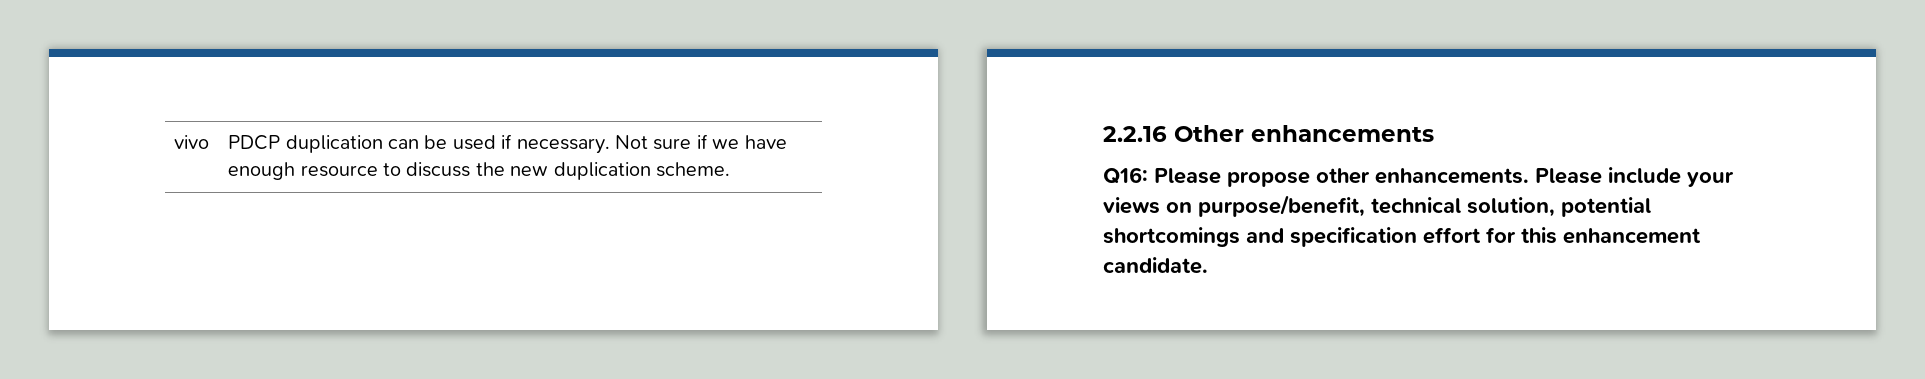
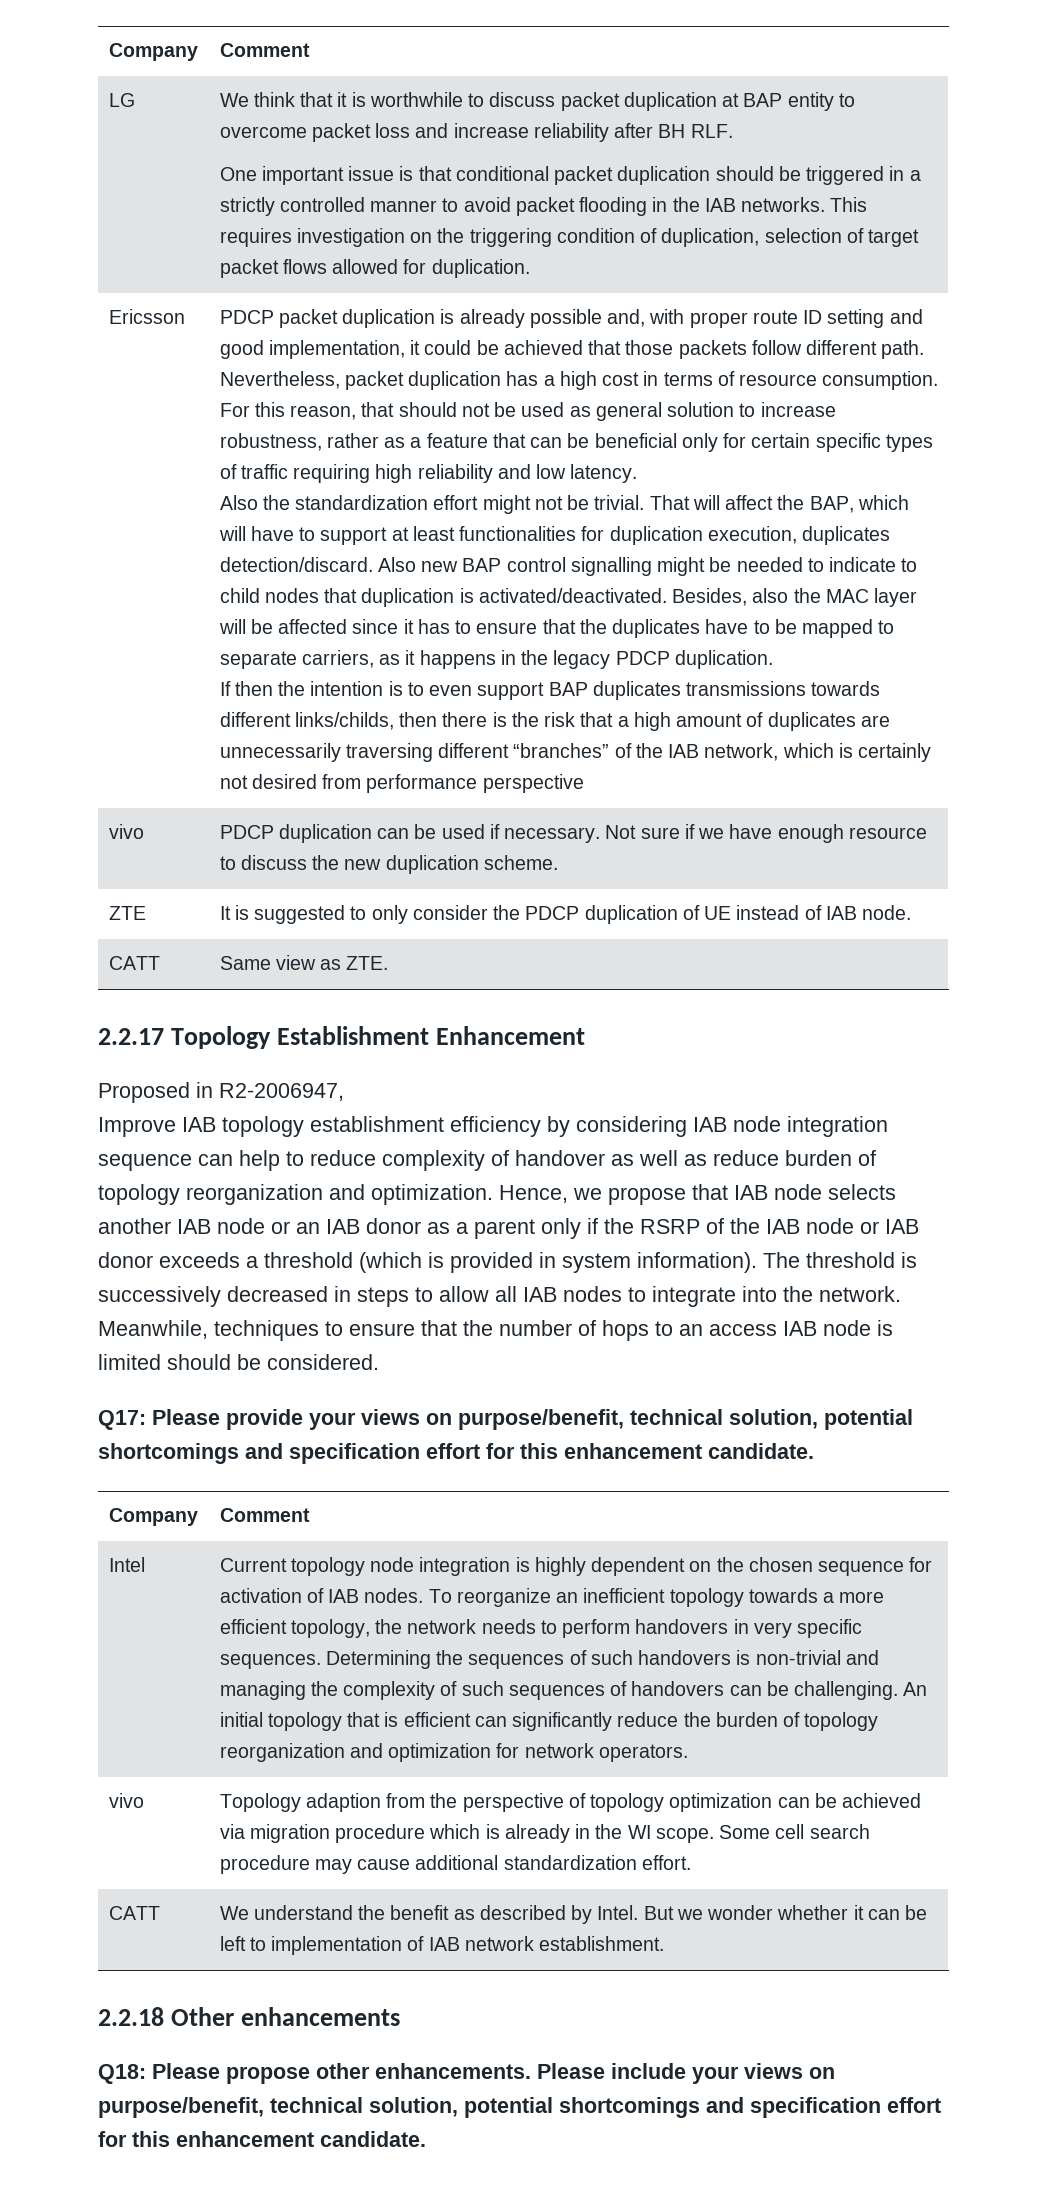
(174, 142) none -> [108,43,198,61] [219,43,310,57] [108,93,135,107] [219,92,855,111] [219,123,733,142] [219,166,921,185] [219,197,868,216] [219,228,920,247] [219,259,530,278] [108,309,185,324] [219,309,923,328] [219,340,925,359] [219,371,939,390] [219,402,836,421] [219,433,933,452] [219,464,638,483] [219,495,909,514] [218,526,891,545] [219,557,918,576] [219,588,918,607] [218,619,895,638] [219,650,773,669] [219,681,881,700] [219,712,890,731] [219,743,932,762] [219,774,584,793] Company | Comment // LG | We think that it is worthwhile to discuss packet duplication at BAP entity to overcome packet loss and increase reliability after BH RLF. // One important issue is that conditional packet duplication should be triggered in a strictly controlled manner to avoid packet flooding in the IAB networks. This requires investigation on the triggering condition of duplication, selection of target packet flows allowed for duplication. // Ericsson | PDCP packet duplication is already possible and, with proper route ID setting and good implementation, it could be achieved that those packets follow different path. Nevertheless, packet duplication has a high cost in terms of resource consumption. For this reason, that should not be used as general solution to increase robustness, rather as a feature that can be beneficial only for certain specific types of traffic requiring high reliability and low latency. // Also the standardization effort might not be trivial. That will affect the BAP, which will have to support at least functionalities for duplication execution, duplicates detection/discard. Also new BAP control signalling might be needed to indicate to child nodes that duplication is activated/deactivated. Besides, also the MAC layer will be affected since it has to ensure that the duplicates have to be mapped to separate carriers, as it happens in the legacy PDCP duplication. // If then the intention is to even support BAP duplicates transmissions towards different links/childs, then there is the risk that a high amount of duplicates are unnecessarily traversing different “branches” of the IAB network, which is certainly not desired from performance perspective //
[1103,126,1167,142] // 2.2.16 -> [108,906,146,920] [219,905,912,924] [108,956,160,970] [219,955,389,970] [98,1026,585,1049] [98,1082,344,1103] [98,1116,888,1137] [98,1150,876,1171] [98,1184,896,1205] [98,1218,919,1239] [98,1252,917,1273] [98,1286,901,1307] [98,1320,893,1341] [98,1354,379,1370] [98,1409,913,1430] [98,1443,814,1464] [108,1508,198,1526] [219,1508,310,1522] [108,1557,145,1572] [219,1557,933,1576] [219,1588,885,1607] [219,1619,863,1638] [219,1650,879,1669] [219,1681,928,1700] [219,1712,879,1731] [219,1743,688,1762] [108,1793,144,1808] [219,1793,922,1812] [219,1824,870,1843] [219,1855,691,1874] [108,1906,160,1920] [219,1905,928,1924] [219,1936,665,1955] [98,2007,164,2026] // ZTE | It is suggested to only consider the PDCP duplication of UE instead of IAB node. // CATT | Same view as ZTE. // 2.2.17 Topology Establishment Enhancement // Proposed in R2-2006947, // Improve IAB topology establishment efficiency by considering IAB node integration sequence can help to reduce complexity of handover as well as reduce burden of topology reorganization and optimization. Hence, we propose that IAB node selects another IAB node or an IAB donor as a parent only if the RSRP of the IAB node or IAB donor exceeds a threshold (which is provided in system information). The threshold is successively decreased in steps to allow all IAB nodes to integrate into the network. Meanwhile, techniques to ensure that the number of hops to an access IAB node is limited should be considered. // Q17: Please provide your views on purpose/benefit, technical solution, potential shortcomings and specification effort for this enhancement candidate. // Company | Comment // Intel | Current topology node integration is highly dependent on the chosen sequence for activation of IAB nodes. To reorganize an inefficient topology towards a more efficient topology, the network needs to perform handovers in very specific sequences. Determining the sequences of such handovers is non-trivial and managing the complexity of such sequences of handovers can be challenging. An initial topology that is efficient can significantly reduce the burden of topology reorganization and optimization for network operators. // vivo | Topology adaption from the perspective of topology optimization can be achieved via migration procedure which is already in the WI scope. Some cell search procedure may cause additional standardization effort. // CATT | We understand the benefit as described by Intel. But we wonder whether it can be left to implementation of IAB network establishment. // 2.2.18
[1103,167,1148,184] Q16: -> [98,2064,146,2084] Q18:

